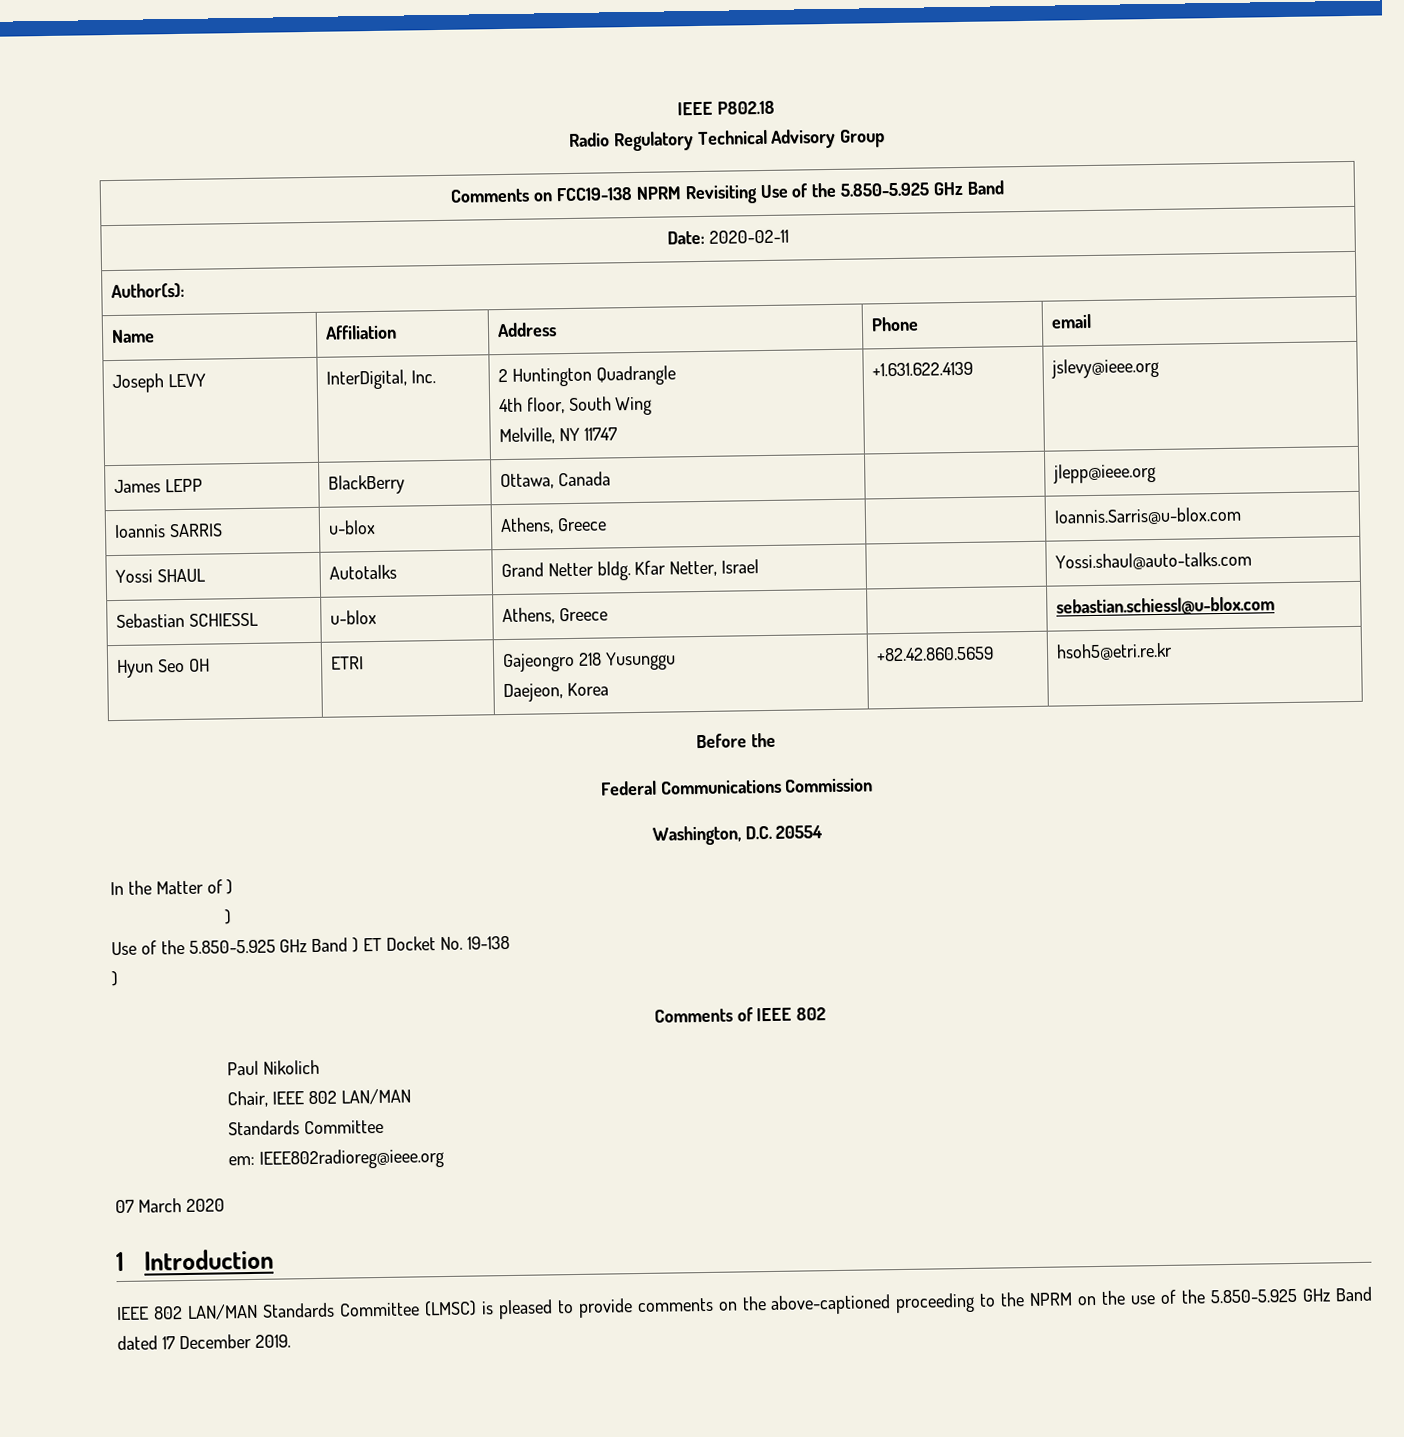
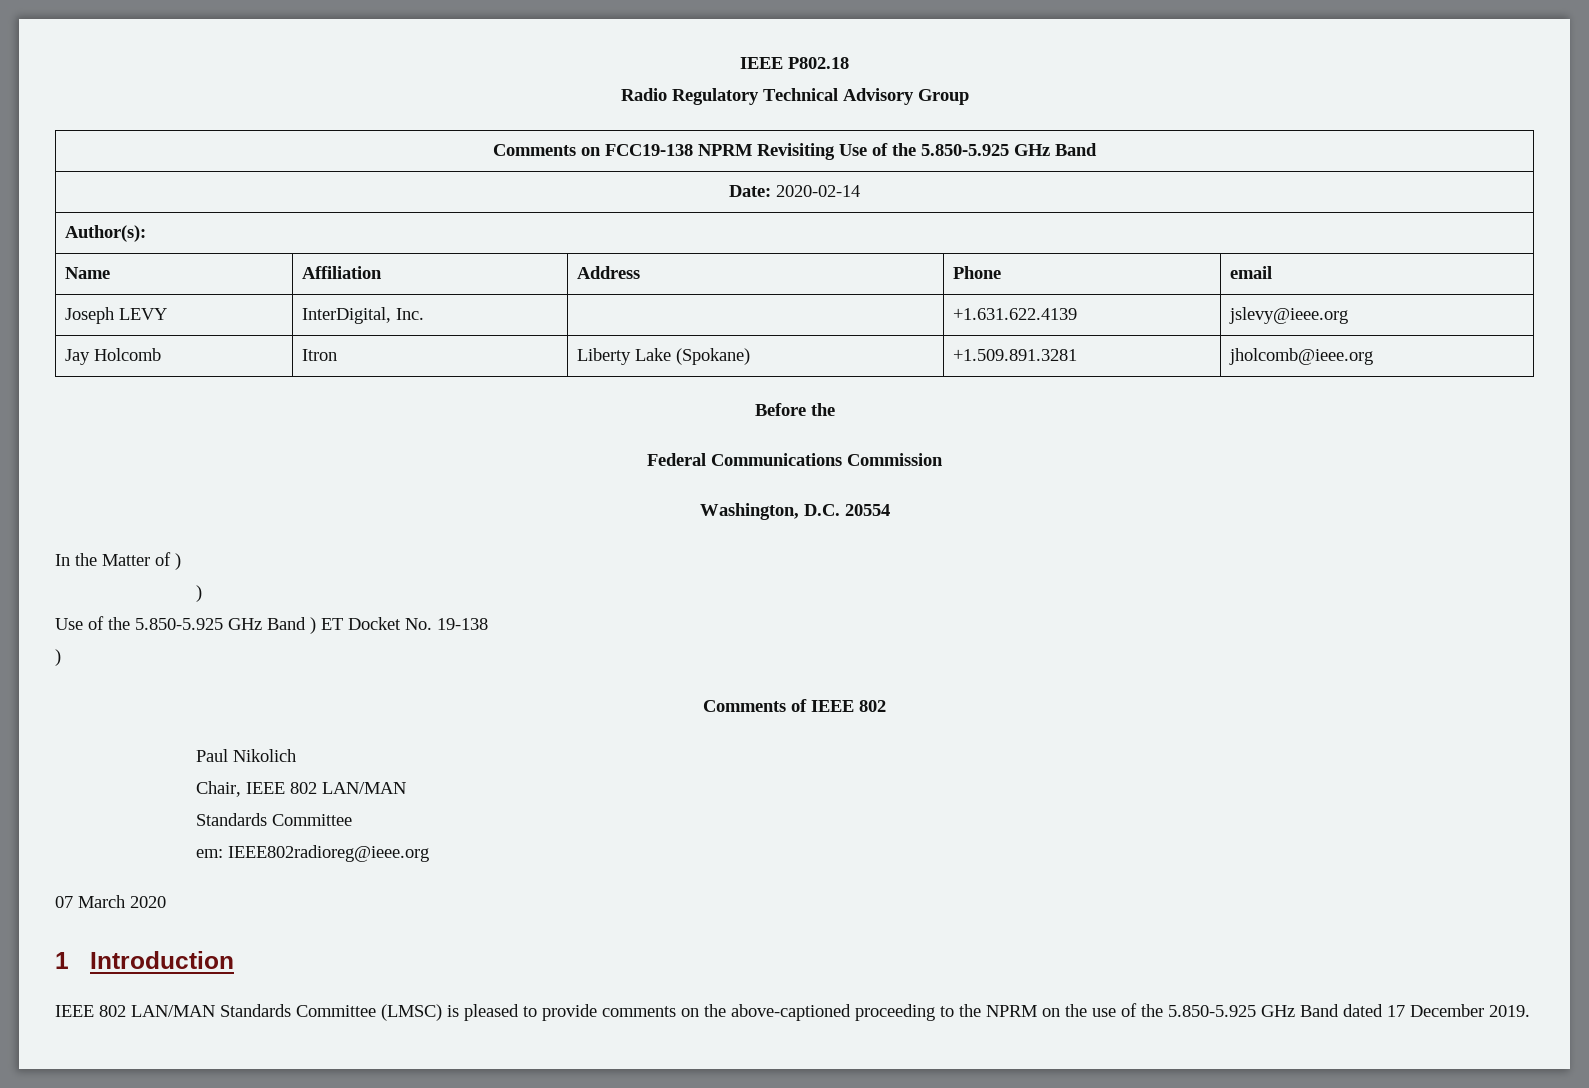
[708,229,789,244] 2020-02-11 -> [776,185,860,197] 2020-02-14
[497,365,676,387] [498,396,653,416] [498,427,618,445] [871,361,973,377] [1050,357,1159,379] [113,478,203,494] [327,474,405,495] [499,471,611,490] [1052,463,1156,484] [113,523,223,539] [327,520,376,535] [499,517,607,535] [1053,506,1242,526] [114,568,206,584] [328,564,397,580] [500,559,760,581] [1054,551,1252,571] [115,612,259,628] [329,609,377,625] [501,607,608,625] [1055,596,1275,617] [116,658,210,678] [330,656,364,670] [501,651,676,673] [502,682,609,703] [875,646,994,662] [1055,642,1173,661] 2 Huntington Quadrangle // 4th floor, South Wing // Melville, NY 11747 | +1.631.622.4139 | jslevy@ieee.org // James LEPP | BlackBerry | Ottawa, Canada | | jlepp@ieee.org // Ioannis SARRIS | u-blox | Athens, Greece | | Ioannis.Sarris@u-blox.com // Yossi SHAUL | Autotalks | Grand Netter bldg. Kfar Netter, Israel | | Yossi.shaul@auto-talks.com // Sebastian SCHIESSL | u-blox | Athens, Greece | | sebastian.schiessl@u-blox.com // Hyun Seo OH | ETRI | Gajeongro 218 Yusunggu // Daejeon, Korea | +82.42.860.5659 | hsoh5@etri.re.kr -> [952,308,1077,320] [1228,307,1348,324] [64,348,161,365] [301,349,337,361] [576,348,750,365] [952,349,1077,361] [1228,348,1373,365] | +1.631.622.4139 | jslevy@ieee.org // Jay Holcomb | Itron | Liberty Lake (Spokane) | +1.509.891.3281 | jholcomb@ieee.org

